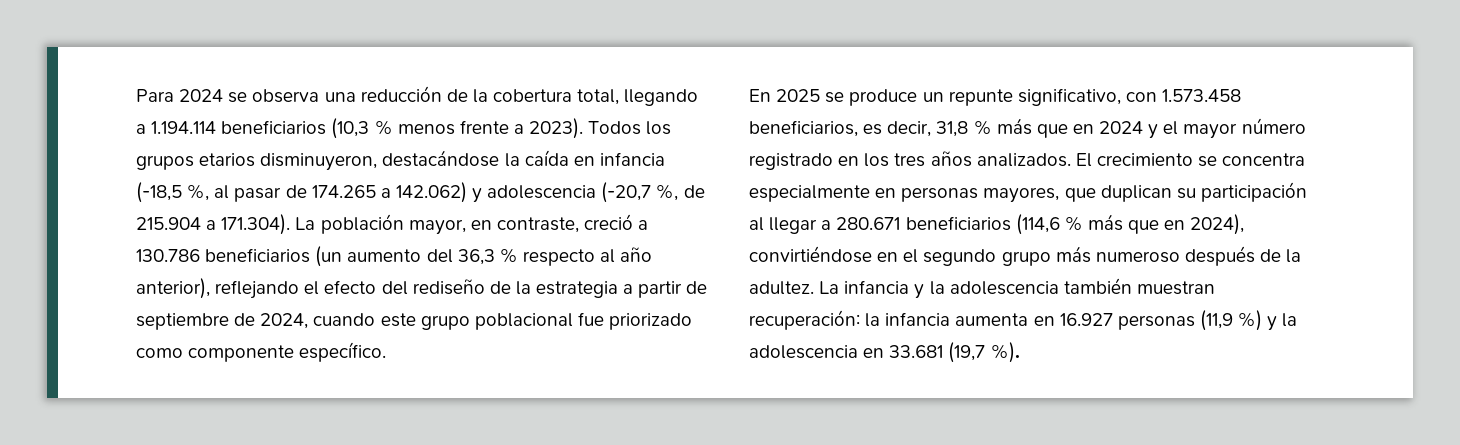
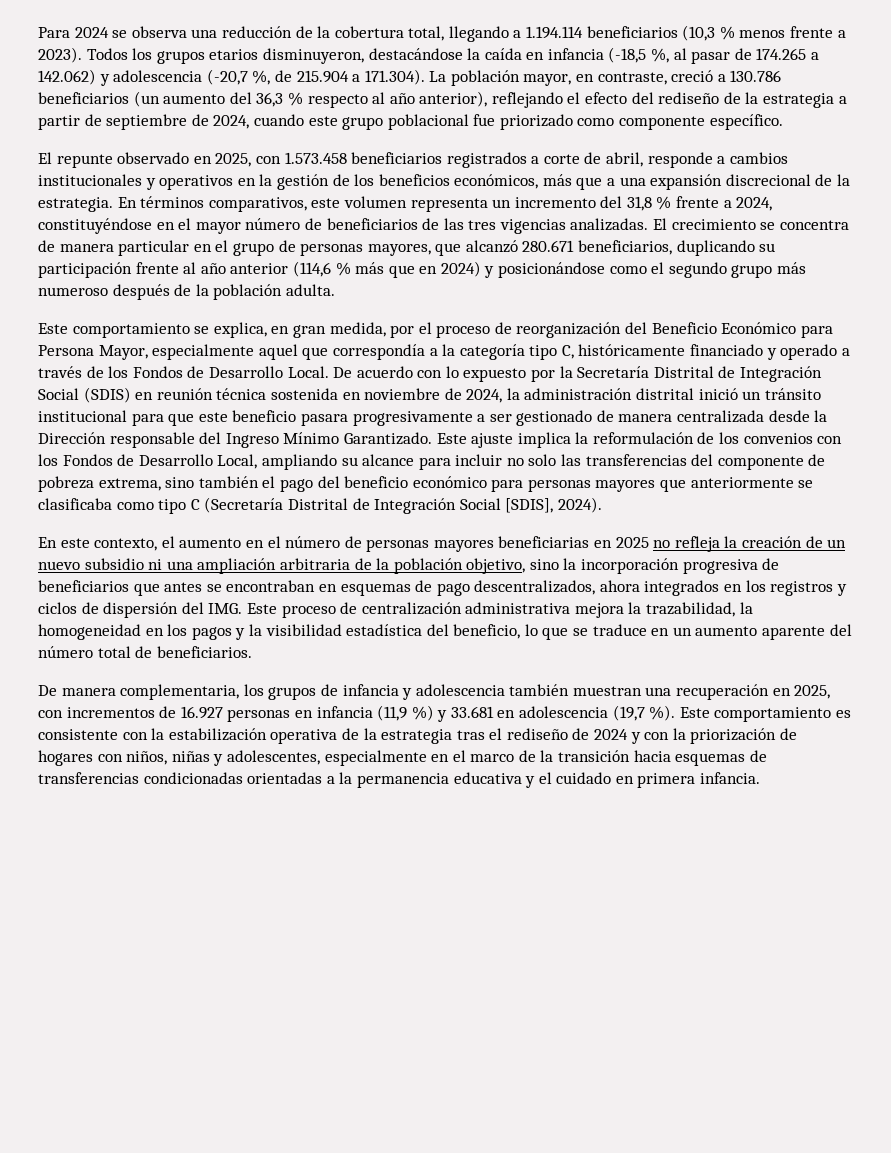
[749,88,1242,106] [749,118,1306,139] [749,151,1306,170] [749,182,1307,203] [749,216,1011,234] En 2025 se produce un repunte significativo, con 1.573.458 beneficiarios, es decir, 31,8 % más que en 2024 y el mayor número registrado en los tres años analizados. El crecimiento se concentra especialmente en personas mayores, que duplican su participación al llegar a 280.671 beneficiarios -> [38,152,788,168] [38,174,851,190] [38,196,773,212] [38,218,849,234] [38,240,776,256] [38,262,289,278] El repunte observado en 2025, con 1.573.458 beneficiarios registrados a corte de abril, responde a cambios institucionales y operativos en la gestión de los beneficios económicos, más que a una expansión discrecional de la estrategia. En términos comparativos, este volumen representa un incremento del 31,8 % frente a 2024, constituyéndose en el mayor número de beneficiarios de las tres vigencias analizadas. El crecimiento se concentra de manera particular en el grupo de personas mayores, que alcanzó 280.671 beneficiarios, duplicando su participación frente al año anterior
[1190,214,1245,235] [749,246,899,263] 2024), convirtiéndose en -> [440,261,647,278] 2024) y posicionándose como
[749,281,840,295] adultez. La -> [213,284,335,300] [38,322,833,338] [38,344,850,360] [38,366,823,382] [38,387,821,403] [38,410,828,426] [38,432,843,448] [38,454,826,470] [38,476,814,492] [38,497,602,514] [38,536,847,552] [38,558,780,574] [38,580,847,596] [38,602,753,618] [38,624,852,640] [38,646,252,658] [38,684,338,700] población adulta. // Este comportamiento se explica, en gran medida, por el proceso de reorganización del Beneficio Económico para Persona Mayor, especialmente aquel que correspondía a la categoría tipo C, históricamente financiado y operado a través de los Fondos de Desarrollo Local. De acuerdo con lo expuesto por la Secretaría Distrital de Integración Social (SDIS) en reunión técnica sostenida en noviembre de 2024, la administración distrital inició un tránsito institucional para que este beneficio pasara progresivamente a ser gestionado de manera centralizada desde la Dirección responsable del Ingreso Mínimo Garantizado. Este ajuste implica la reformulación de los convenios con los Fondos de Desarrollo Local, ampliando su alcance para incluir no solo las transferencias del componente de pobreza extrema, sino también el pago del beneficio económico para personas mayores que anteriormente se clasificaba como tipo C (Secretaría Distrital de Integración Social [SDIS], 2024). // En este contexto, el aumento en el número de personas mayores beneficiarias en 2025 no refleja la creación de un nuevo subsidio ni una ampliación arbitraria de la población objetivo, sino la incorporación progresiva de beneficiarios que antes se encontraban en esquemas de pago descentralizados, ahora integrados en los registros y ciclos de dispersión del IMG. Este proceso de centralización administrativa mejora la trazabilidad, la homogeneidad en los pagos y la visibilidad estadística del beneficio, lo que se traduce en un aumento aparente del número total de beneficiarios. // De manera complementaria, los grupos de
[929,281,945,295] la -> (413, 694) none
[749,310,1298,331] [749,342,1020,363] recuperación: la infancia aumenta en 16.927 personas (11,9 %) y la adolescencia en 33.681 (19,7 %). -> [645,684,831,700] [38,705,852,722] [38,728,798,744] [38,750,767,766] [38,772,761,788] una recuperación en 2025, con incrementos de 16.927 personas en infancia (11,9 %) y 33.681 en adolescencia (19,7 %). Este comportamiento es consistente con la estabilización operativa de la estrategia tras el rediseño de 2024 y con la priorización de hogares con niños, niñas y adolescentes, especialmente en el marco de la transición hacia esquemas de transferencias condicionadas orientadas a la permanencia educativa y el cuidado en primera infancia.

